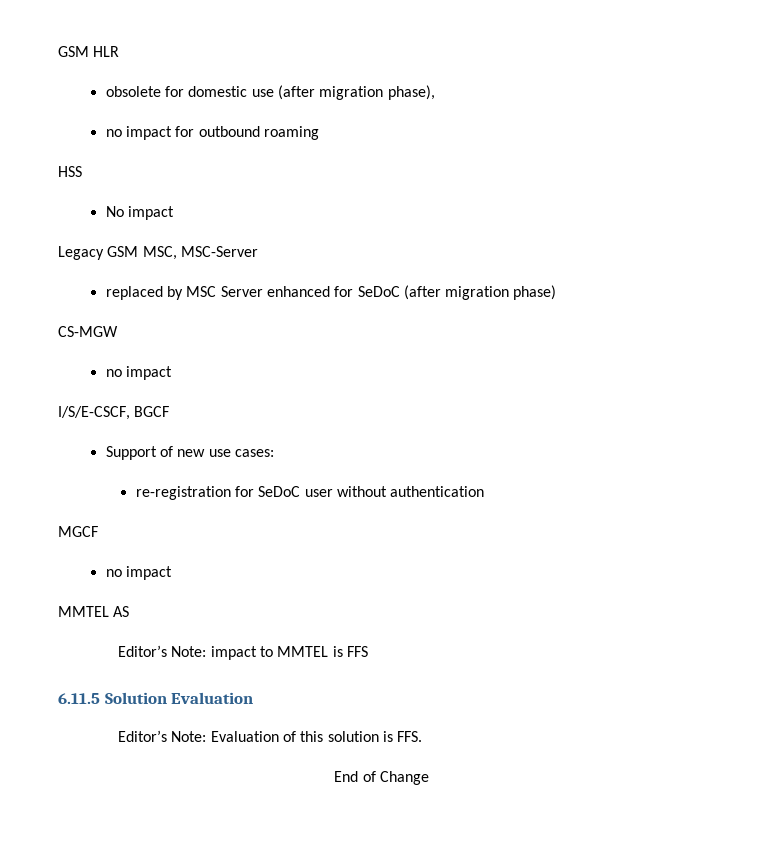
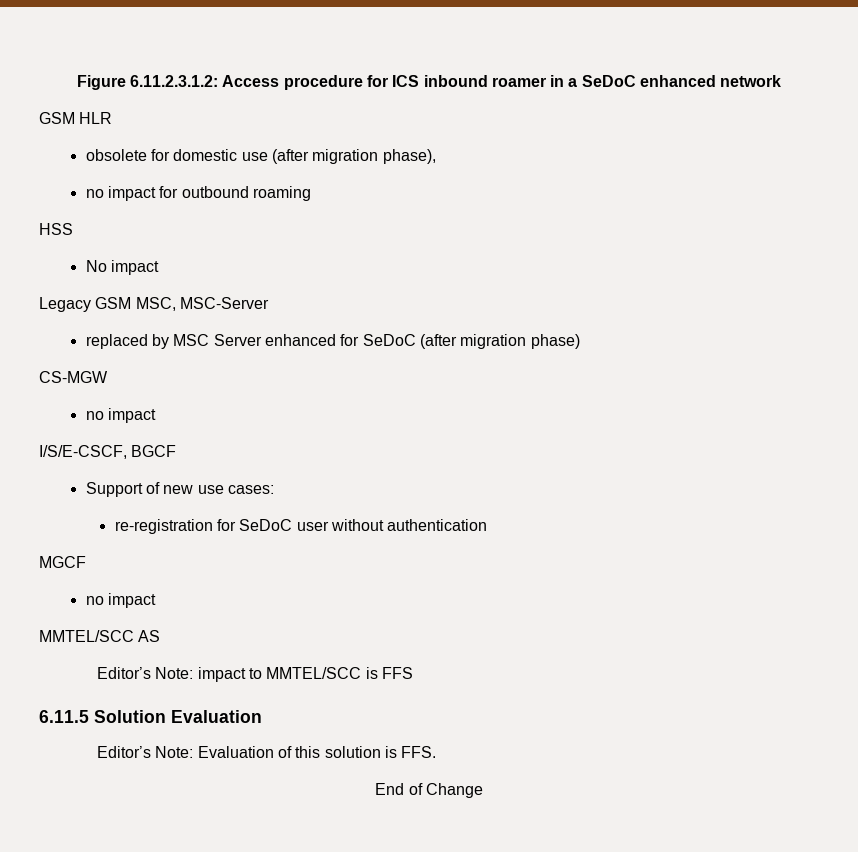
(58, 51) none -> [76,75,782,90] Figure 6.11.2.3.1.2: Access procedure for ICS inbound roamer in a SeDoC enhanced network //
[58,606,109,617] MMTEL -> [39,630,134,642] MMTEL/SCC
[277,646,329,657] MMTEL -> [266,667,362,679] MMTEL/SCC

